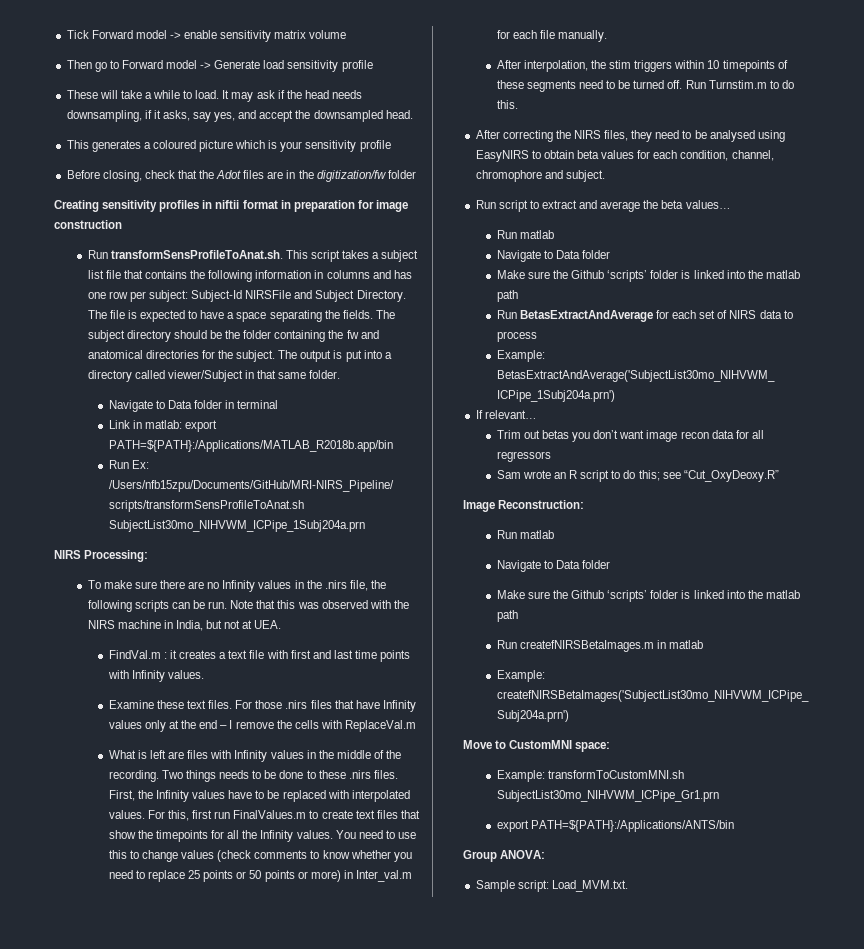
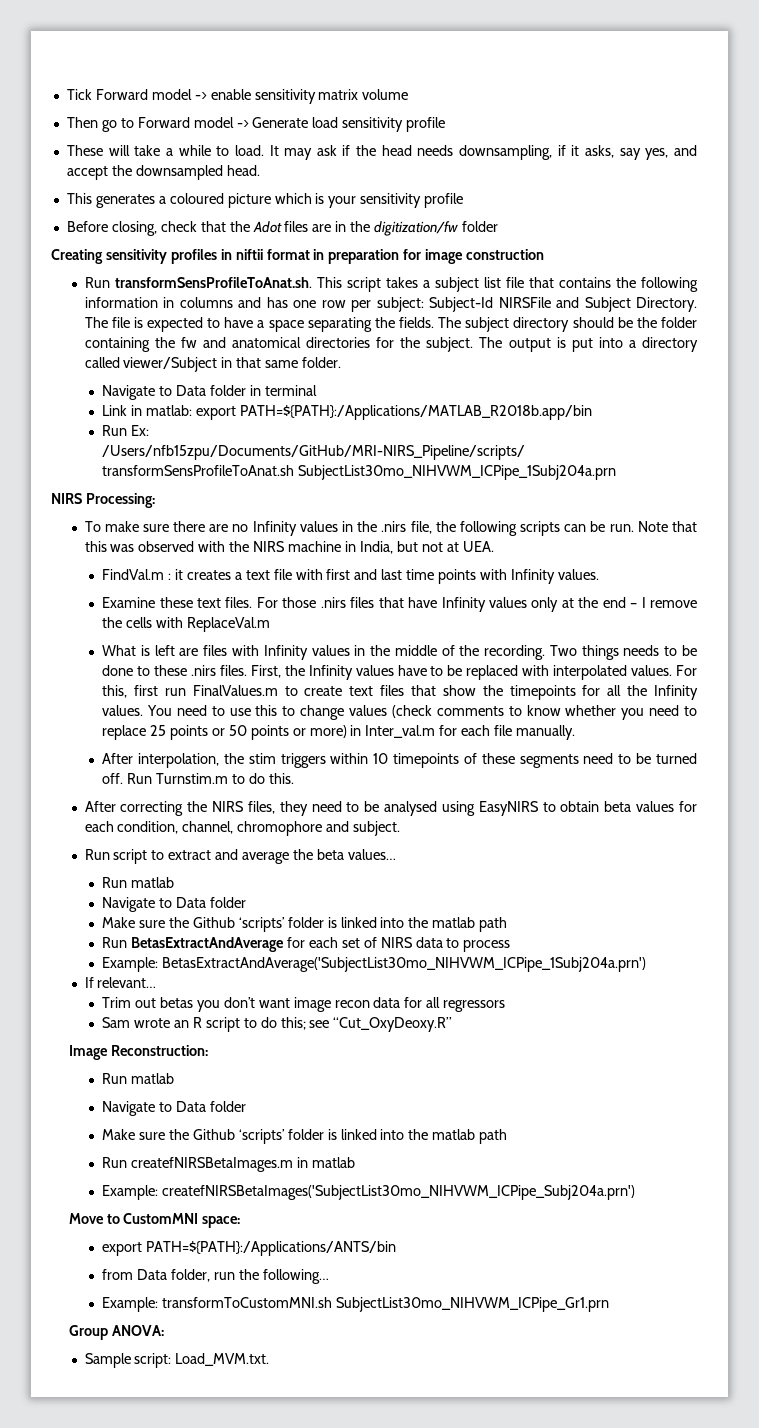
(611, 747) none -> [102,1241,397,1256] [102,1269,329,1284] // export PATH=${PATH}:/Applications/ANTS/bin // from Data folder, run the following…
[496,820,734,832] // export PATH=${PATH}:/Applications/ANTS/bin -> (609, 1304) none

